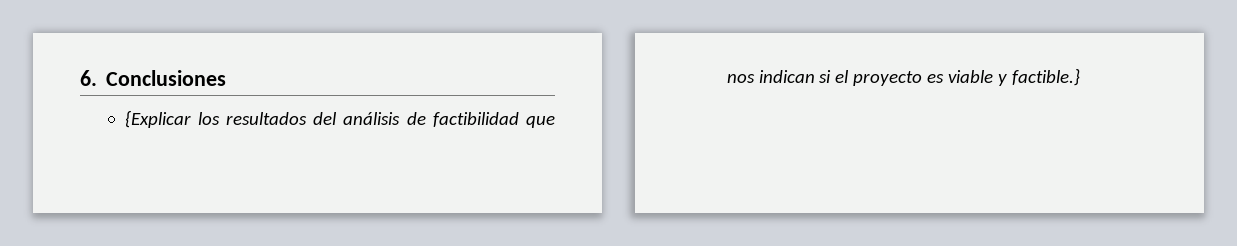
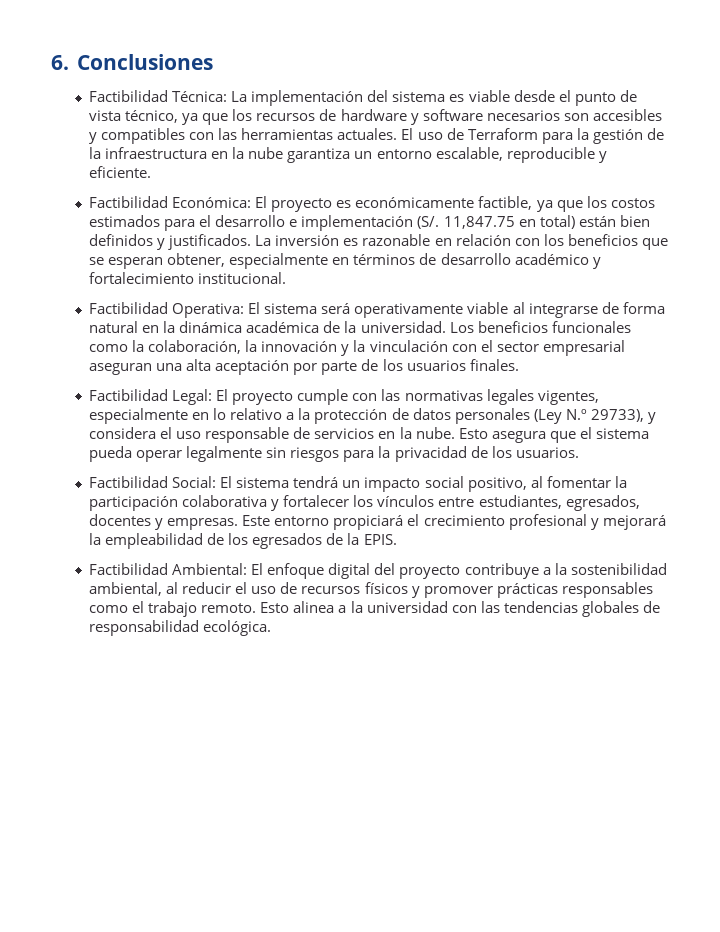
[124,110,556,128] [726,68,1081,86] {Explicar los resultados del análisis de factibilidad que nos indican si el proyecto es viable y factible.} -> [89,90,637,106] [89,109,662,125] [89,128,664,144] [89,147,607,163] [89,166,152,178] [89,196,655,212] [89,215,650,231] [89,234,668,250] [89,253,601,269] [89,272,287,284] [89,302,665,318] [89,321,631,333] [89,340,625,356] [89,359,519,375] [89,389,599,405] [89,408,656,424] [89,427,649,443] [89,446,579,462] [89,476,627,492] [89,495,640,511] [89,514,666,530] [89,533,397,549] [89,563,667,579] [89,582,653,598] [89,601,660,617] [89,620,272,636] Factibilidad Técnica: La implementación del sistema es viable desde el punto de vista técnico, ya que los recursos de hardware y software necesarios son accesibles y compatibles con las herramientas actuales. El uso de Terraform para la gestión de la infraestructura en la nube garantiza un entorno escalable, reproducible y eficiente. // Factibilidad Económica: El proyecto es económicamente factible, ya que los costos estimados para el desarrollo e implementación (S/. 11,847.75 en total) están bien definidos y justificados. La inversión es razonable en relación con los beneficios que se esperan obtener, especialmente en términos de desarrollo académico y fortalecimiento institucional. // Factibilidad Operativa: El sistema será operativamente viable al integrarse de forma natural en la dinámica académica de la universidad. Los beneficios funcionales como la colaboración, la innovación y la vinculación con el sector empresarial aseguran una alta aceptación por parte de los usuarios finales. // Factibilidad Legal: El proyecto cumple con las normativas legales vigentes, especialmente en lo relativo a la protección de datos personales (Ley N.º 29733), y considera el uso responsable de servicios en la nube. Esto asegura que el sistema pueda operar legalmente sin riesgos para la privacidad de los usuarios. // Factibilidad Social: El sistema tendrá un impacto social positivo, al fomentar la participación colaborativa y fortalecer los vínculos entre estudiantes, egresados, docentes y empresas. Este entorno propiciará el crecimiento profesional y mejorará la empleabilidad de los egresados de la EPIS. // Factibilidad Ambiental: El enfoque digital del proyecto contribuye a la sostenibilidad ambiental, al reducir el uso de recursos físicos y promover prácticas responsables como el trabajo remoto. Esto alinea a la universidad con las tendencias globales de responsabilidad ecológica.

